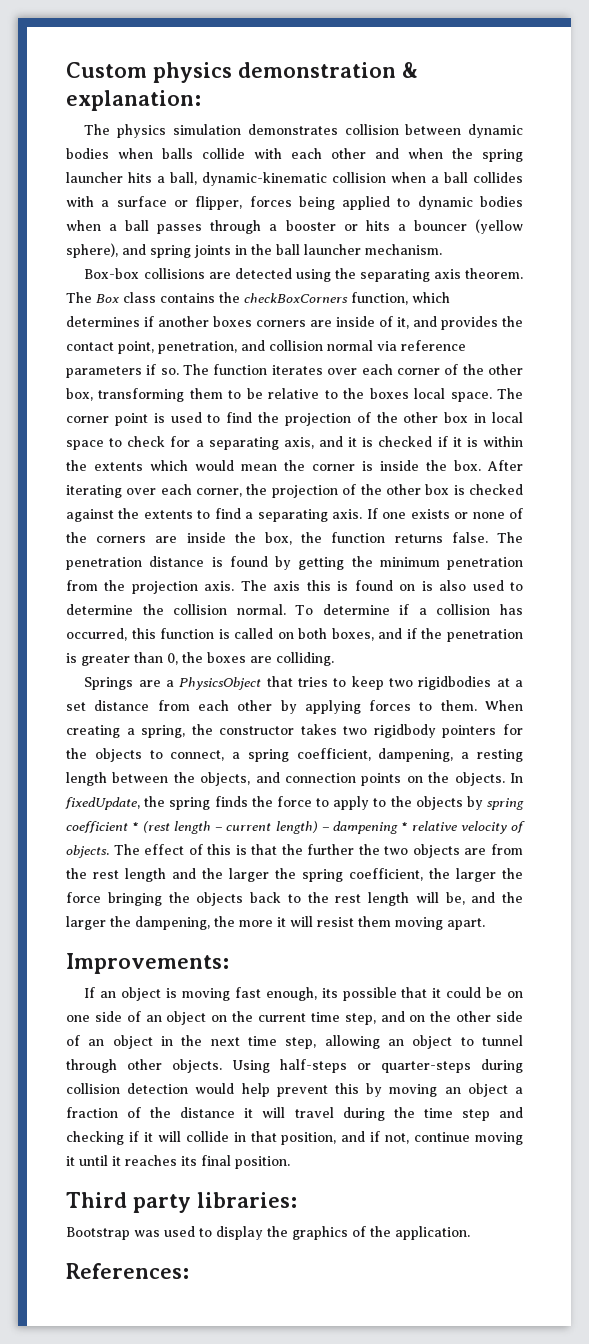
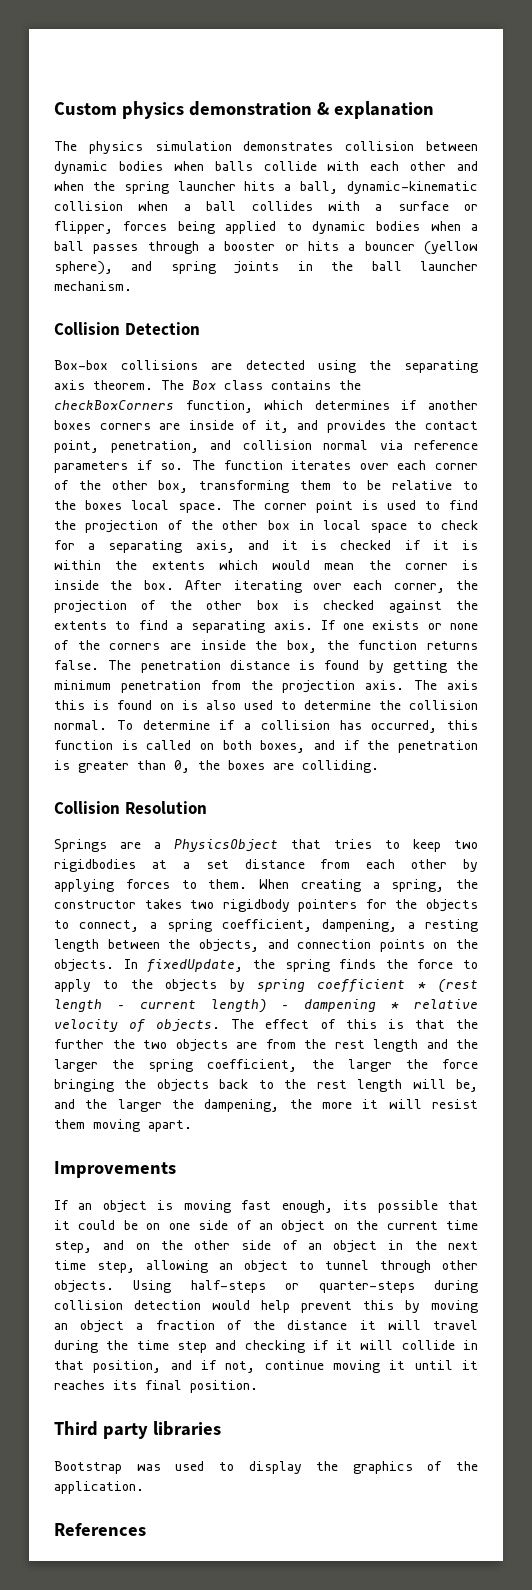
[66,90,201,111] explanation: -> [333,101,434,119] explanation
(442, 249) none -> [54,322,200,335] // Collision Detection
(334, 659) none -> [54,801,207,814] // Collision Resolution
[66,953,229,974] Improvements: -> [54,1161,176,1178] Improvements
[197,1192,297,1208] libraries: -> [152,1421,221,1436] libraries
[66,1263,189,1279] References: -> [54,1523,146,1536] References

